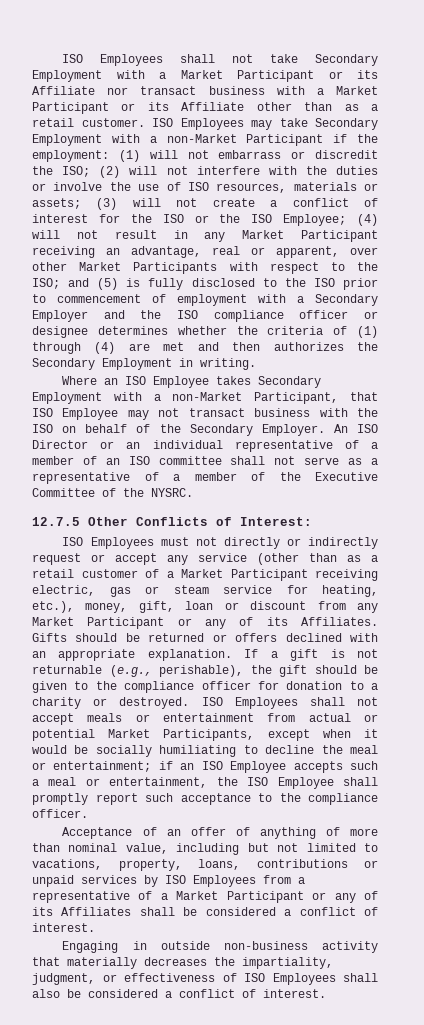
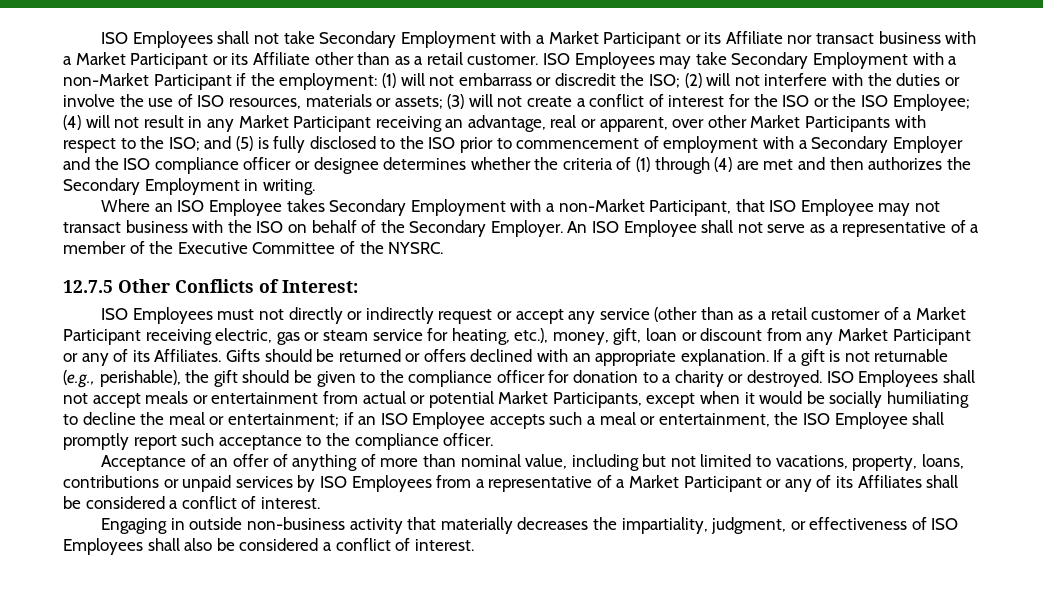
[32,440,378,452] [32,456,222,465] Director or an individual representative of a member of an ISO committee -> [623,220,697,237] Employee

